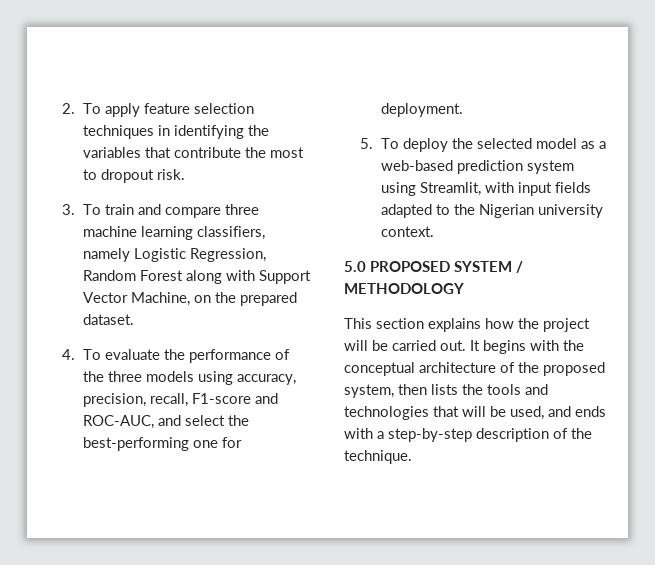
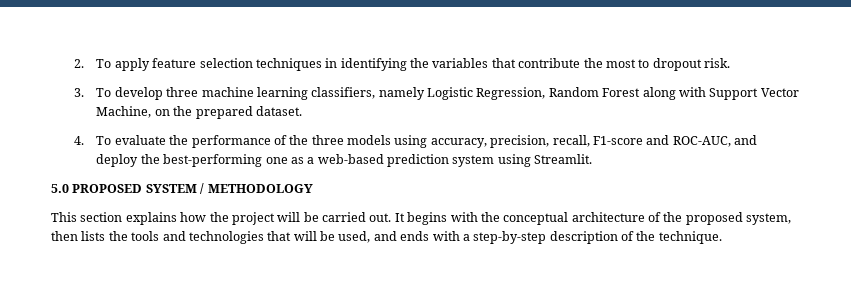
[104,204,221,218] train and compare -> [114,87,163,100] develop
[184,415,225,426] select -> [96,154,139,167] deploy
[221,437,242,448] [380,103,463,117] [360,138,577,152] for deployment. // 5. To deploy the selected model -> (288, 160) none
[419,182,591,196] [380,204,603,218] [380,226,434,237] Streamlit, with input fields adapted to the Nigerian university context. -> [534,154,593,164] Streamlit.

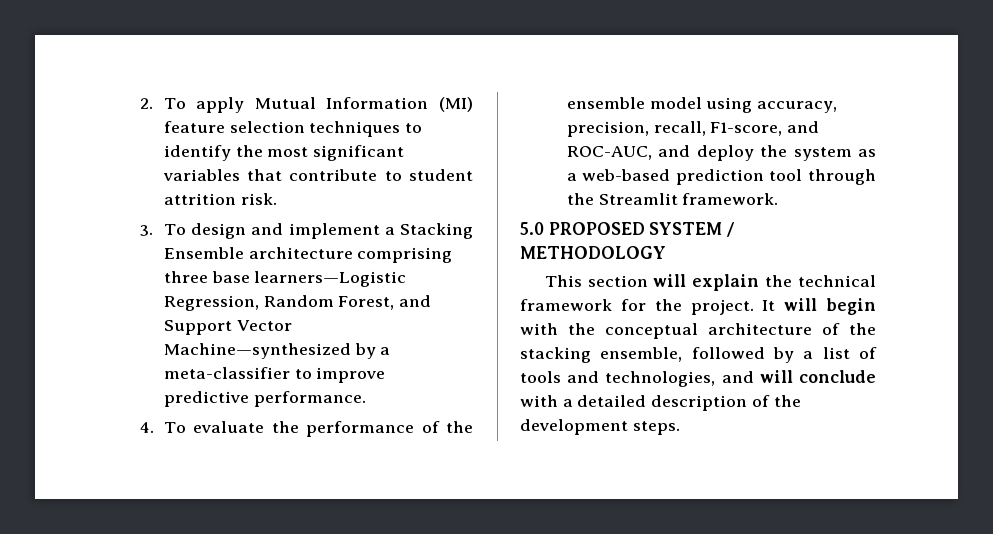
[152,58,731,71] [73,87,799,100] [96,106,302,119] feature selection techniques in identifying the variables that contribute the most to dropout risk. // 3. To develop three machine learning classifiers, namely Logistic Regression, Random Forest along with Support Vector Machine, on the prepared dataset. -> [254,97,473,112] [163,121,423,137] [163,145,405,161] [162,169,473,181] [163,193,277,205] [140,223,473,239] [163,247,453,263] [163,271,407,287] [163,295,432,311] [163,320,292,335] [163,343,391,359] [163,367,386,383] [163,391,366,407] Mutual Information (MI) feature selection techniques to identify the most significant variables that contribute to student attrition risk. // 3. To design and implement a Stacking Ensemble architecture comprising three base learners—Logistic Regression, Random Forest, and Support Vector Machine—synthesized by a meta-classifier to improve predictive performance.
[311,135,392,145] three models -> [566,97,702,109] ensemble model
[592,136,643,145] F1-score -> [710,122,783,136] F1-score,
[163,154,288,167] best-performing one -> [793,147,852,161] system
[452,154,593,167] system using Streamlit. -> [769,169,876,185] [566,193,779,205] tool through the Streamlit framework.
[125,212,448,225] explains how the project will be carried out. It begins -> [653,274,876,291] [520,298,876,315] will explain the technical framework for the project. It will begin
[685,212,792,225] [51,231,430,244] proposed system, then lists the tools and technologies that will be used, and ends -> [520,347,877,363] [520,370,876,387] stacking ensemble, followed by a list of tools and technologies, and will conclude
[473,231,547,244] step-by-step -> [577,395,647,407] detailed
[658,231,722,244] technique. -> [520,419,680,435] development steps.

